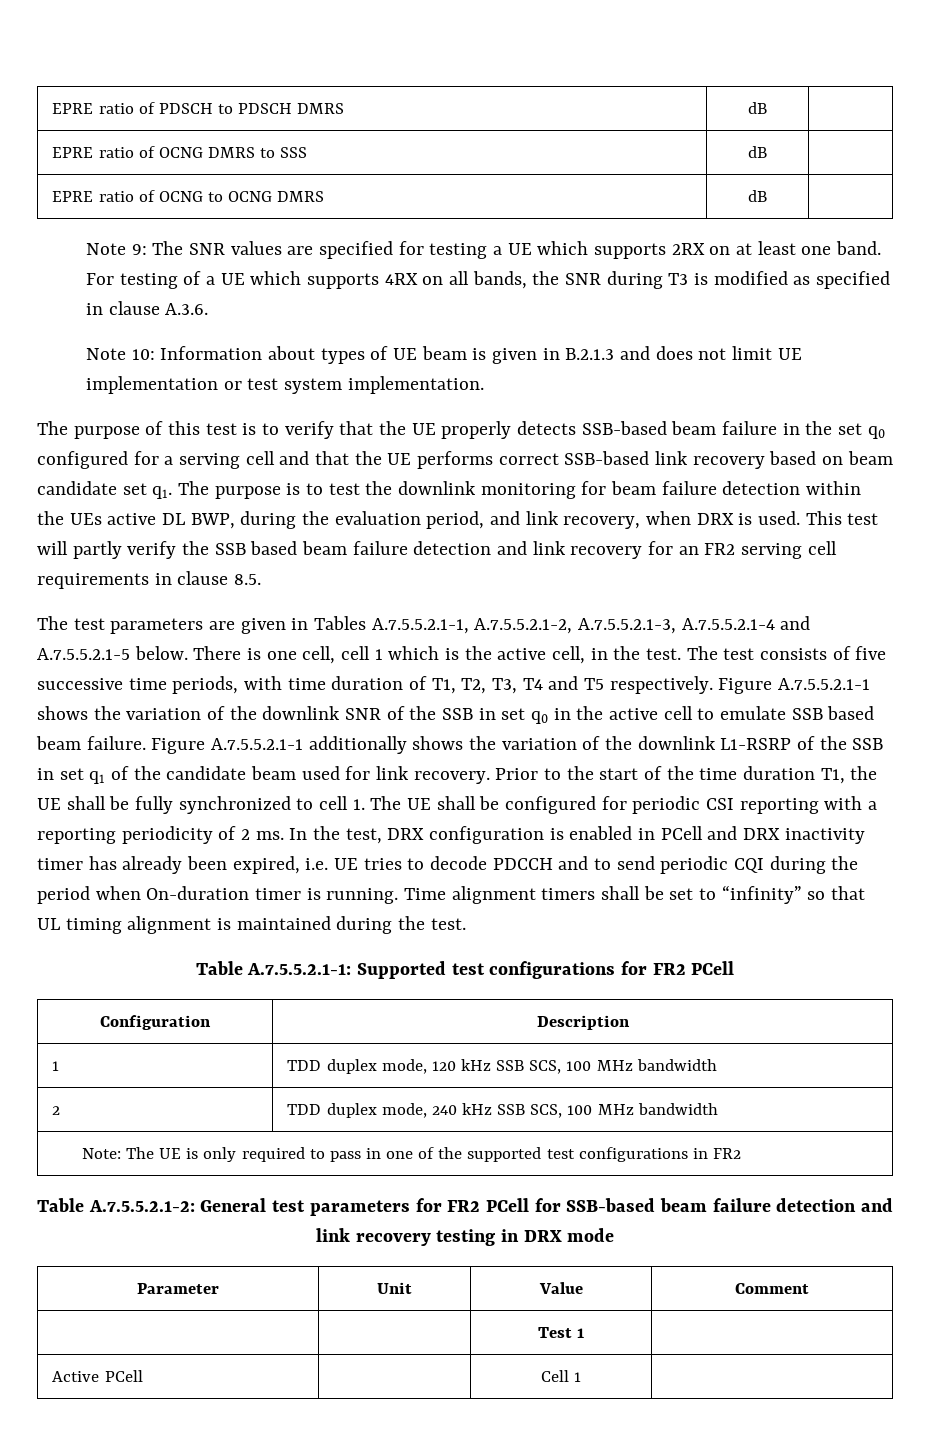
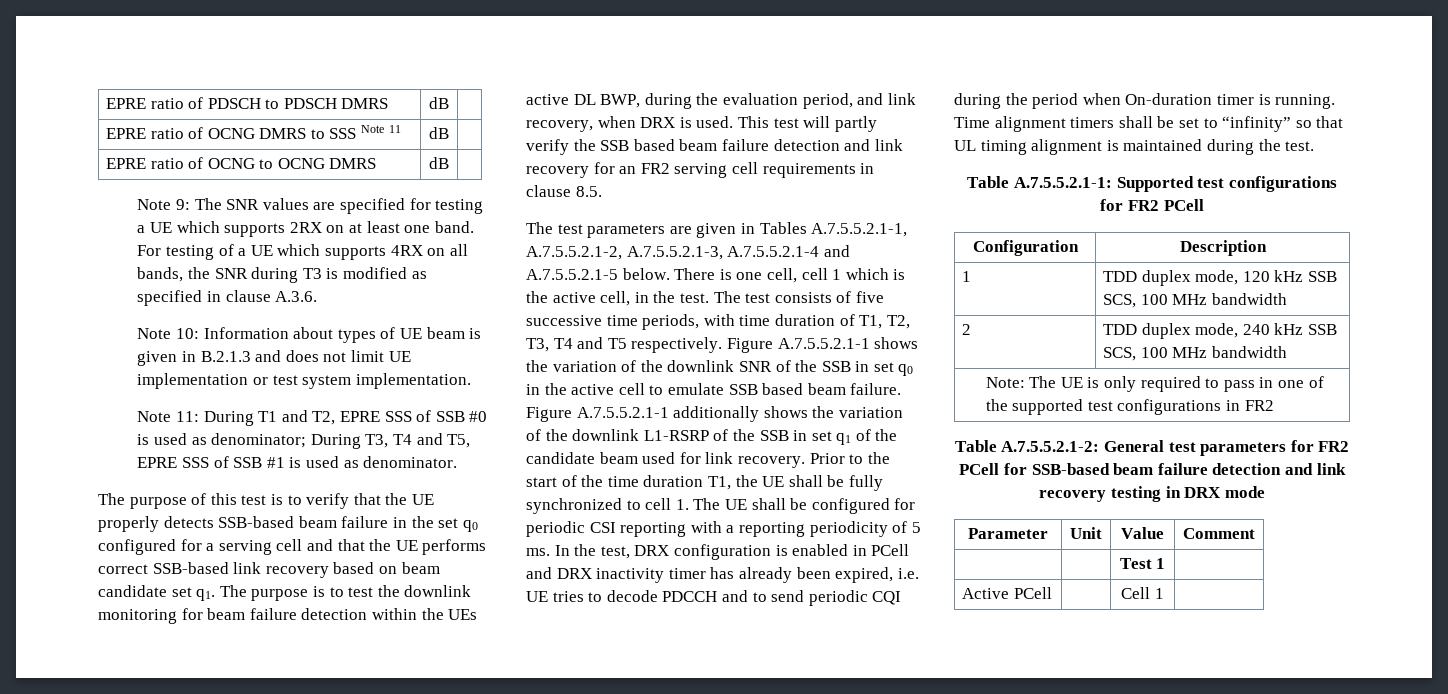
(308, 152) none -> [361,125,401,133] Note 11
(484, 385) none -> [137,410,488,426] [137,433,471,449] [137,456,458,468] // Note 11: During T1 and T2, EPRE SSS of SSB #0 is used as denominator; During T3, T4 and T5, EPRE SSS of SSB #1 is used as denominator.
[241,829,251,840] 2 -> [911,522,921,533] 5

